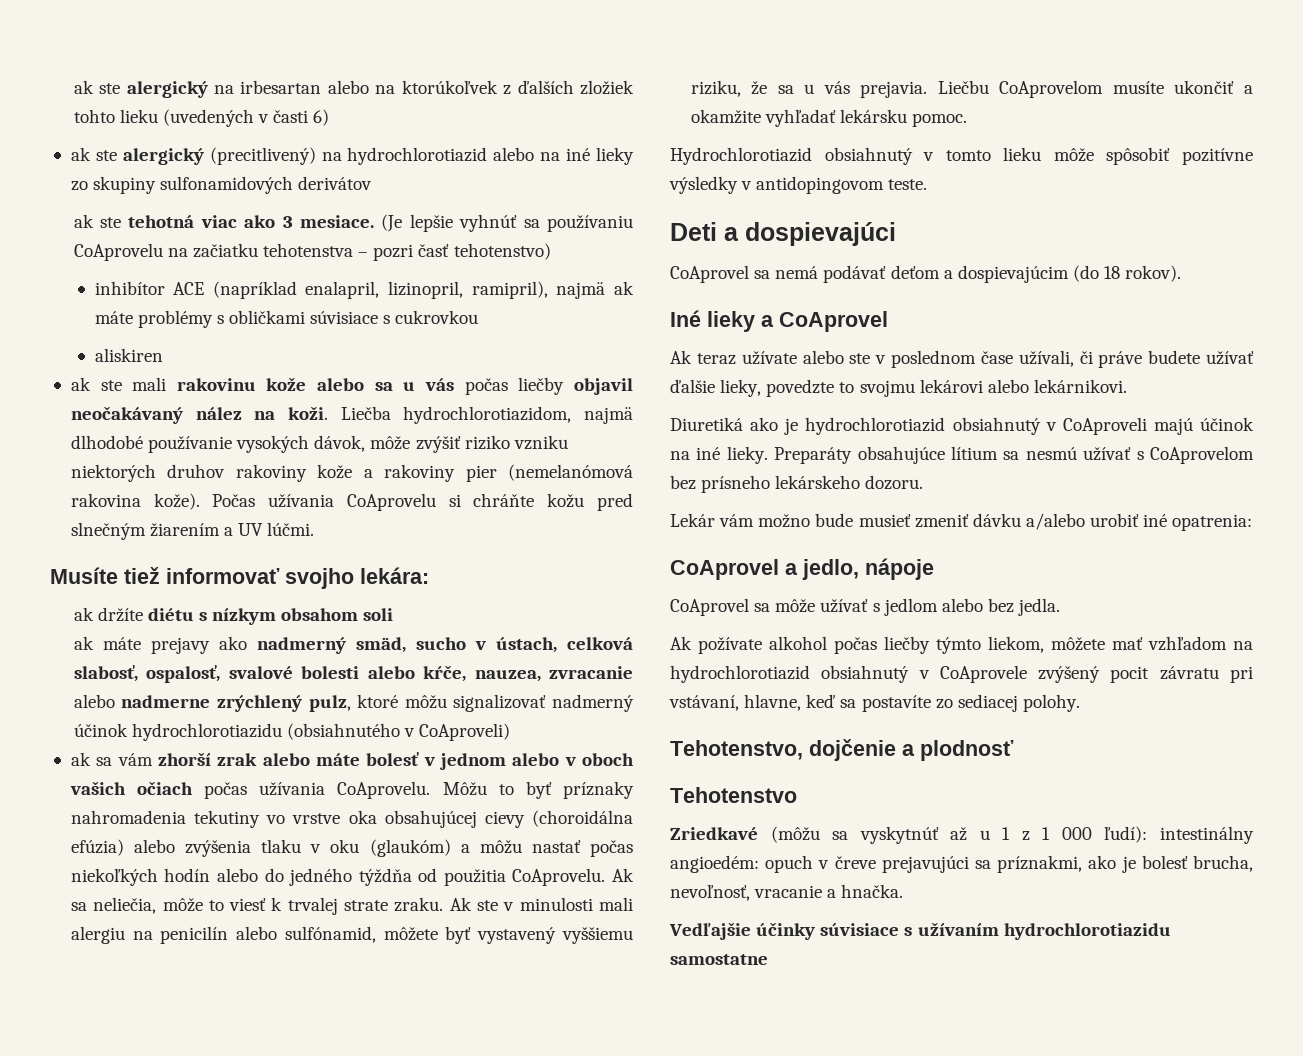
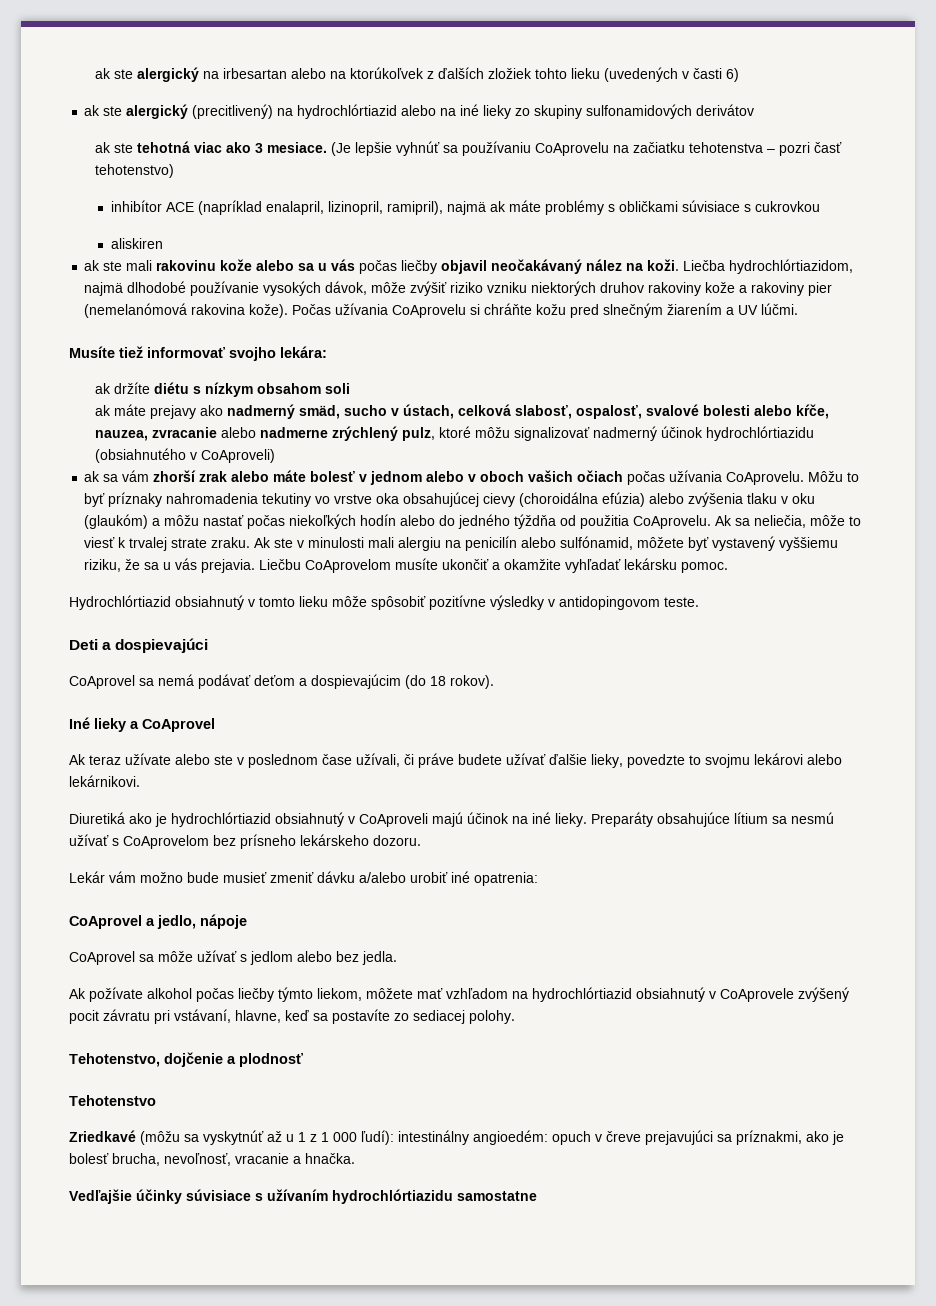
[347,147,488,165] hydrochlorotiazid -> [297,104,398,119] hydrochlórtiazid
[403,406,572,424] hydrochlorotiazidom, -> [729,259,854,274] hydrochlórtiazidom,
[131,723,282,741] hydrochlorotiazidu -> [706,426,815,441] hydrochlórtiazidu
[670,147,812,165] Hydrochlorotiazid -> [69,595,171,610] Hydrochlórtiazid
[805,417,946,435] hydrochlorotiazid -> [171,812,271,827] hydrochlórtiazid
[670,665,810,683] hydrochlorotiazid -> [532,987,632,1002] hydrochlórtiazid
[1003,923,1171,940] hydrochlorotiazidu -> [332,1189,453,1204] hydrochlórtiazidu

